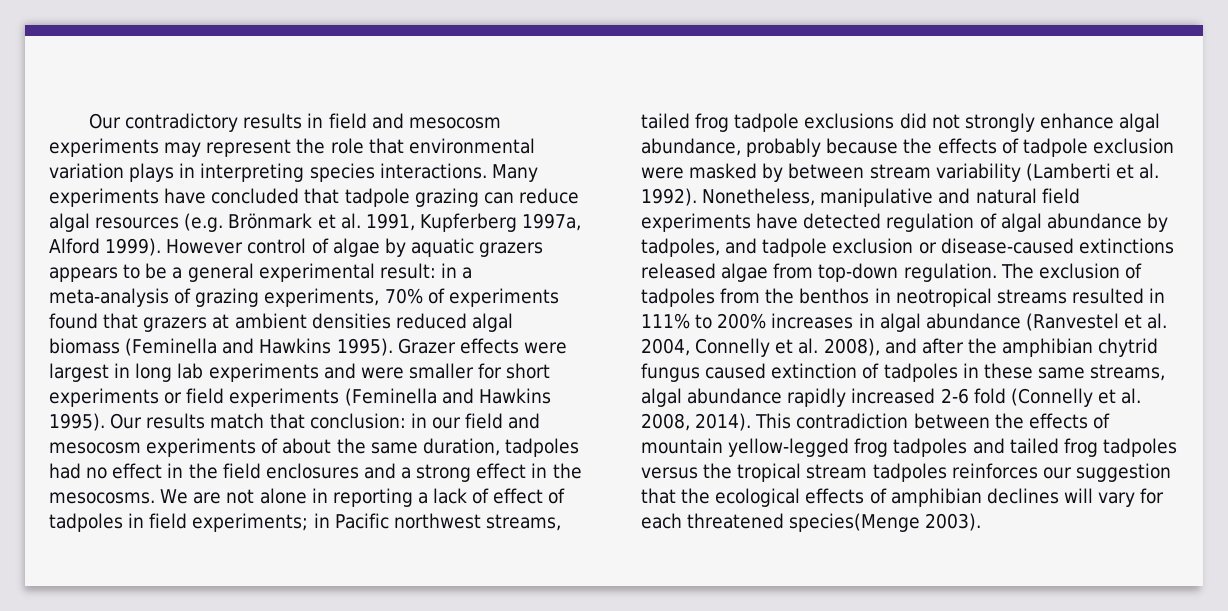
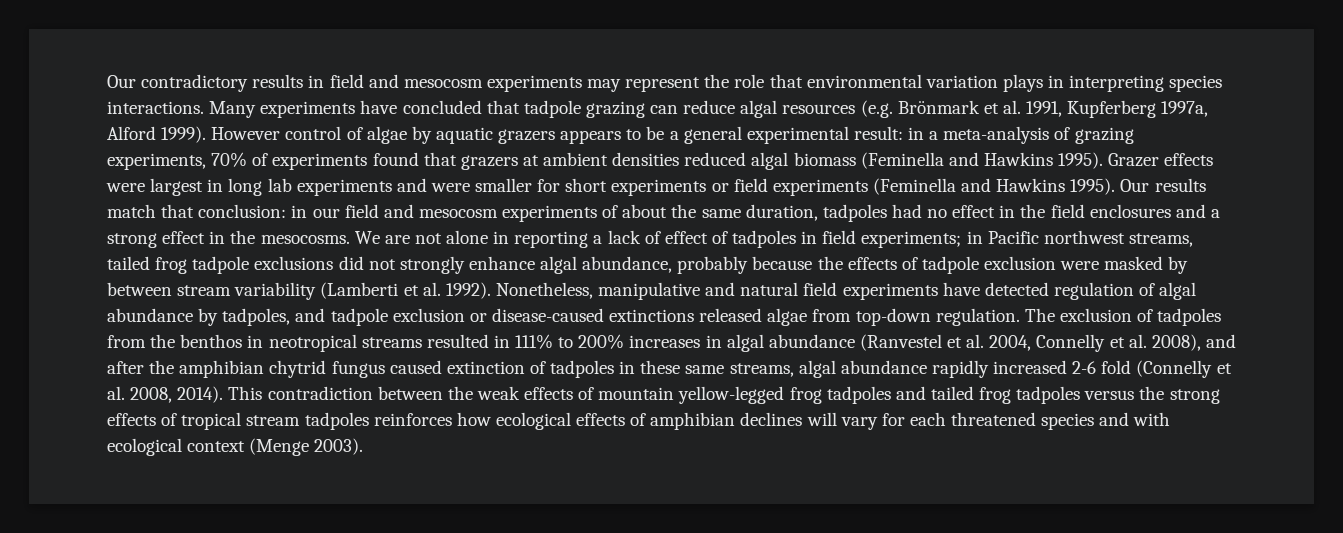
(1024, 421) none -> [476,386,520,400] weak
(733, 471) none -> [1169,389,1220,404] [107,413,178,426] strong effects of
[1042,463,1171,482] [641,488,711,504] our suggestion that the -> [456,412,491,426] how
[789,513,921,532] species(Menge -> [1041,412,1171,430] [107,438,310,456] species and with ecological context (Menge

